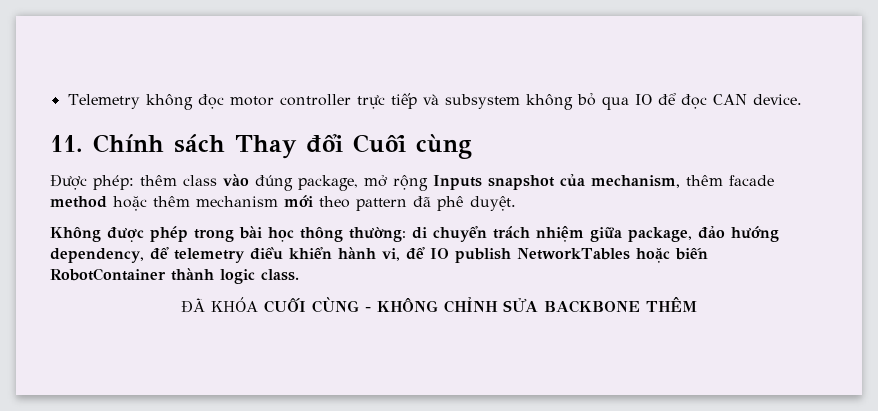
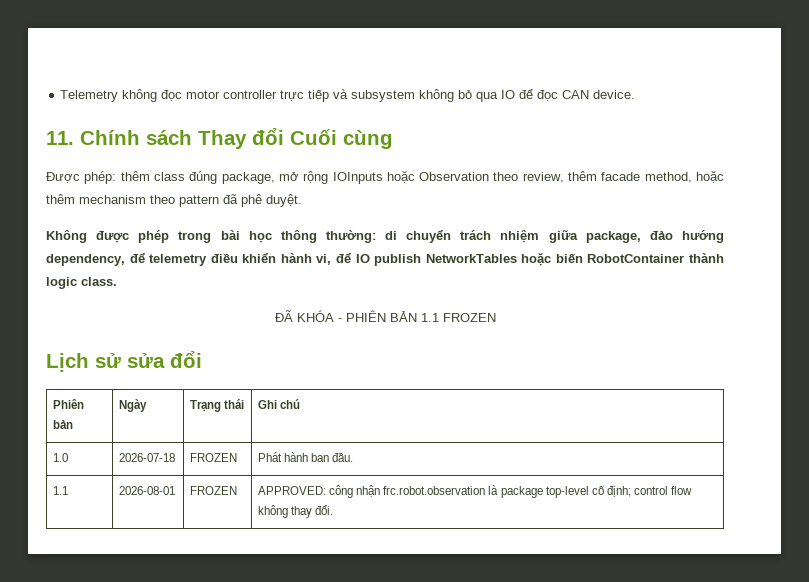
[223,174,249,186] vào -> (185, 176) none
[433,174,680,190] Inputs snapshot của mechanism, -> [332,170,564,184] IOInputs hoặc Observation theo review,
[50,196,107,208] method -> [644,172,692,183] method,
[284,195,313,207] mới -> (146, 199) none
[264,297,697,313] CUỐI CÙNG - KHÔNG CHỈNH SỬA BACKBONE THÊM -> [337,310,496,322] [46,351,202,372] [53,399,85,409] [53,420,74,429] [119,399,148,412] [190,399,245,412] [258,399,301,409] [53,453,69,462] [119,453,176,462] [190,453,238,462] [258,452,354,462] [53,486,69,495] [119,486,176,495] [190,486,238,495] [258,485,693,498] [258,505,334,518] - PHIÊN BẢN 1.1 FROZEN // Lịch sử sửa đổi // Phiên bản | Ngày | Trạng thái | Ghi chú // 1.0 | 2026-07-18 | FROZEN | Phát hành ban đầu. // 1.1 | 2026-08-01 | FROZEN | APPROVED: công nhận frc.robot.observation là package top-level cố định; control flow không thay đổi.

